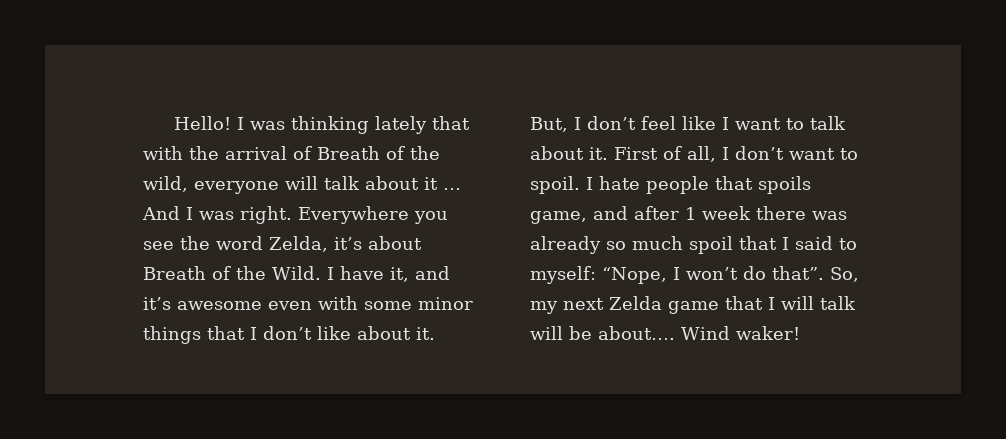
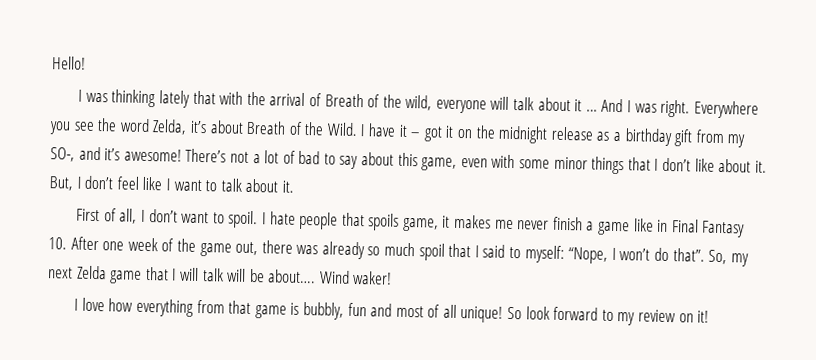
(232, 123) none -> (86, 63) //
[390,266,450,282] [143,297,262,310] it, and it’s awesome -> [398,124,746,148] [50,146,458,171] it – got it on the midnight release as a birthday gift from my SO-, and it’s awesome! There’s not a lot of bad to say about this game,
(608, 153) none -> (294, 186) //
[593,206,751,220] and after 1 week -> [442,214,746,238] [48,236,259,257] it makes me never finish a game like in Final Fantasy 10. After one week of the game out,
(800, 333) none -> [74,297,710,326] // I love how everything from that game is bubbly, fun and most of all unique! So look forward to my review on it!

